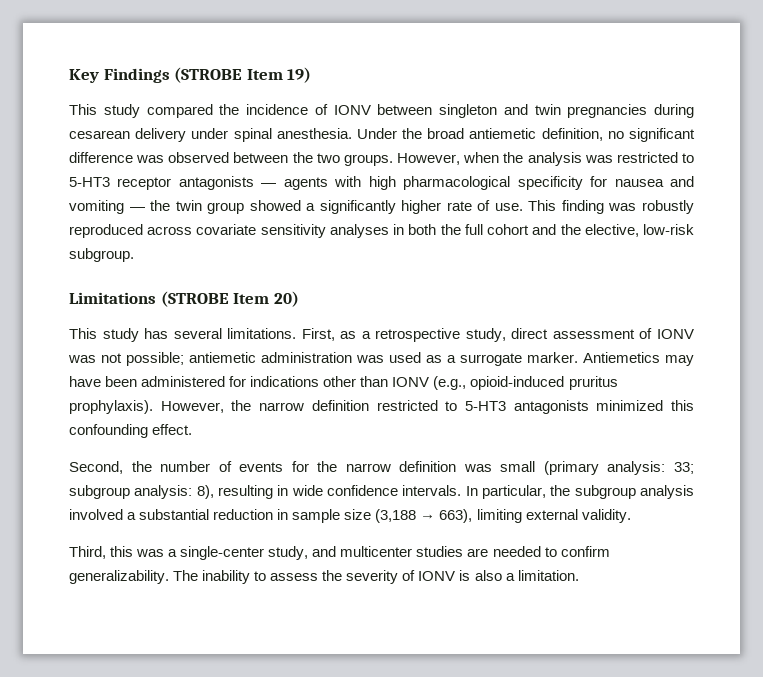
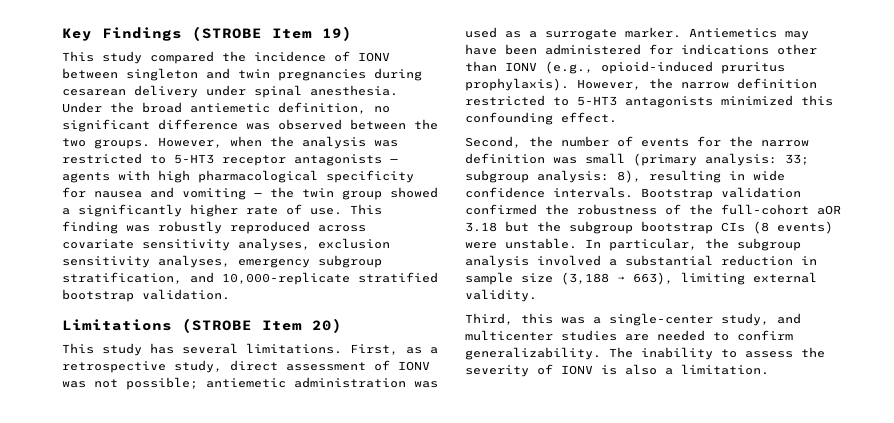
[329,224,694,238] [69,248,134,262] analyses in both the full cohort and the elective, low-risk subgroup. -> [238,238,390,251] [62,255,382,268] [62,272,438,285] [62,289,230,302] analyses, exclusion sensitivity analyses, emergency subgroup stratification, and 10,000-replicate stratified bootstrap validation.
(462, 490) none -> [641,187,801,200] [465,204,841,215] [465,221,833,234] [465,238,577,249] Bootstrap validation confirmed the robustness of the full-cohort aOR 3.18 but the subgroup bootstrap CIs (8 events) were unstable.

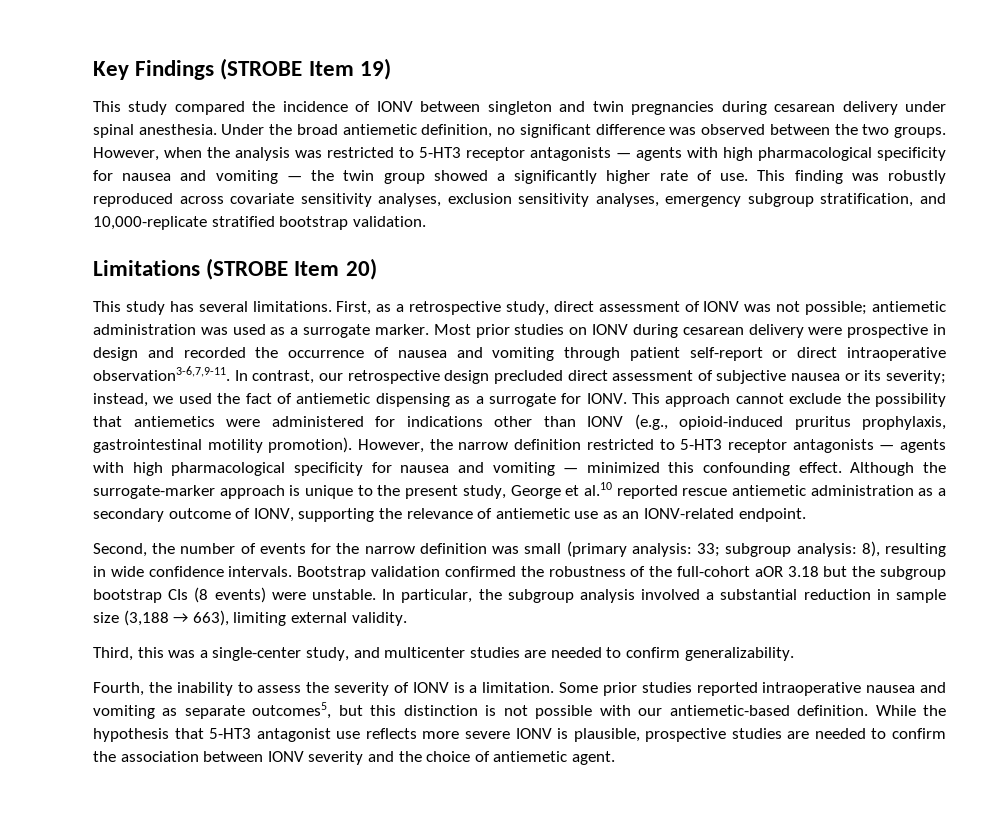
[689,28,809,40] [465,44,537,55] Antiemetics may have been -> [433,324,947,338] [93,347,947,361] [93,366,946,384] [93,393,947,407] [93,416,260,427] Most prior studies on IONV during cesarean delivery were prospective in design and recorded the occurrence of nausea and vomiting through patient self-report or direct intraoperative observation3-6,7,9-11. In contrast, our retrospective design precluded direct assessment of subjective nausea or its severity; instead, we used the fact of antiemetic dispensing as a surrogate for IONV. This approach cannot exclude the possibility that antiemetics were
[465,78,569,91] prophylaxis). -> [862,416,946,430] [93,437,353,453] prophylaxis, gastrointestinal motility promotion).
[625,95,833,108] [465,112,617,125] antagonists minimized this confounding effect. -> [727,439,947,453] [93,462,946,476] [93,482,946,499] [93,508,806,522] receptor antagonists — agents with high pharmacological specificity for nausea and vomiting — minimized this confounding effect. Although the surrogate-marker approach is unique to the present study, George et al.10 reported rescue antiemetic administration as a secondary outcome of IONV, supporting the relevance of antiemetic use as an IONV-related endpoint.
[609,347,633,358] The -> [93,682,172,696] // Fourth, the
[625,364,657,375] also -> (465, 687) none
(769, 369) none -> [559,682,947,696] [93,702,946,719] [93,728,946,742] [93,751,615,765] Some prior studies reported intraoperative nausea and vomiting as separate outcomes5, but this distinction is not possible with our antiemetic-based definition. While the hypothesis that 5-HT3 antagonist use reflects more severe IONV is plausible, prospective studies are needed to confirm the association between IONV severity and the choice of antiemetic agent.

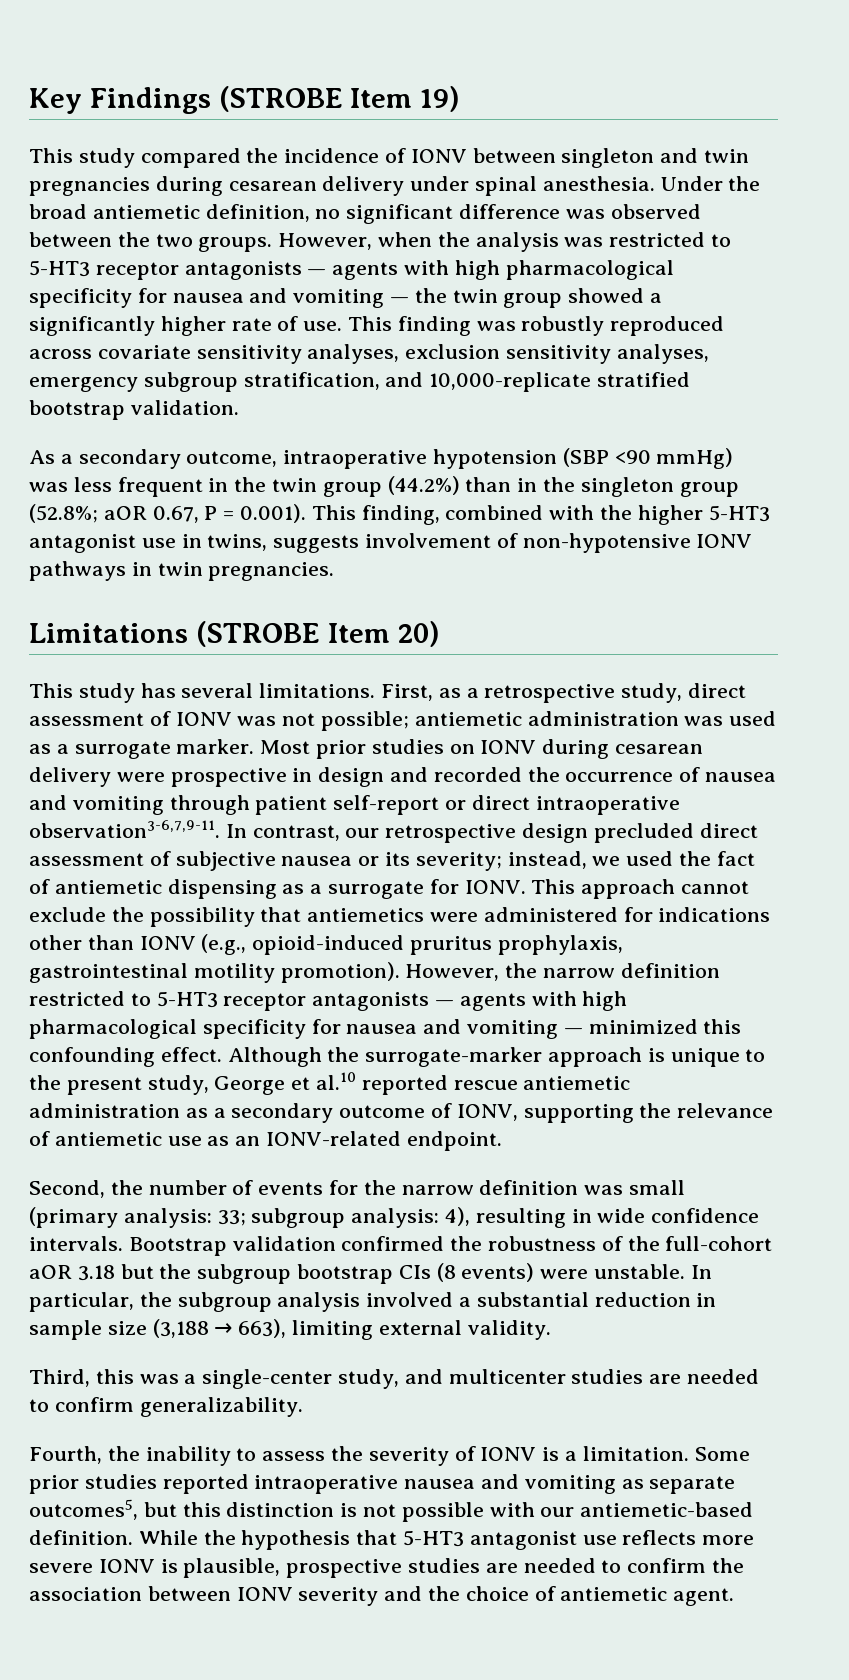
(426, 221) none -> [29,448,734,469] [29,476,739,497] [29,504,770,525] [29,533,753,553] [29,561,335,581] // As a secondary outcome, intraoperative hypotension (SBP <90 mmHg) was less frequent in the twin group (44.2%) than in the singleton group (52.8%; aOR 0.67, P = 0.001). This finding, combined with the higher 5-HT3 antagonist use in twins, suggests involvement of non-hypotensive IONV pathways in twin pregnancies.
[861,541,880,557] 8), -> [445,1207,471,1226] 4),

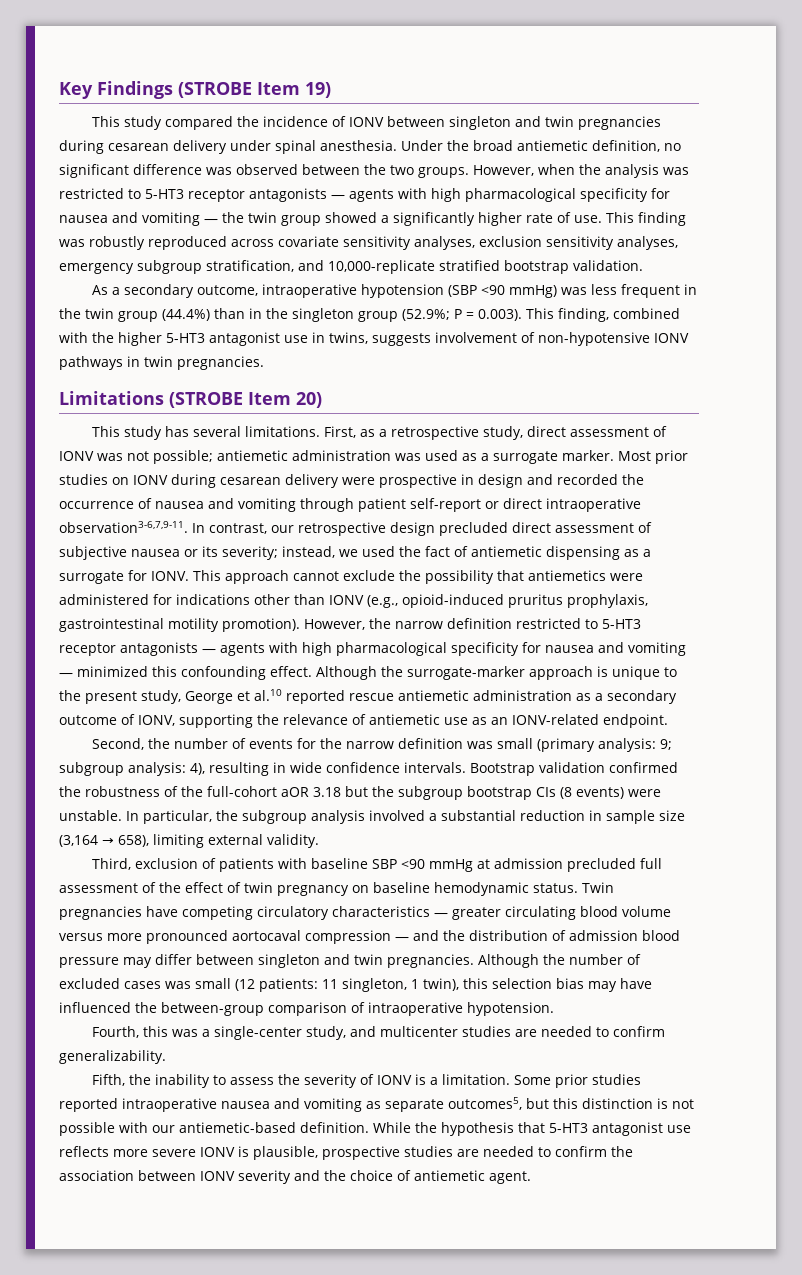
[387,476,460,495] (44.2%) -> [162,309,210,321] (44.4%)
[29,504,199,523] (52.8%; aOR 0.67, -> [402,309,450,321] (52.9%;
[240,504,307,523] 0.001). -> [478,309,522,321] 0.003).
[217,1210,246,1226] 33; -> [660,739,673,750] 9;
[152,1319,287,1338] (3,188 → 663), -> [59,835,149,847] (3,164 → 658),
(90, 1378) none -> [135,858,663,872] [59,882,614,896] [59,906,671,920] [59,930,680,944] [59,954,641,968] [59,978,652,992] [59,1002,554,1016] [92,1026,140,1038] exclusion of patients with baseline SBP <90 mmHg at admission precluded full assessment of the effect of twin pregnancy on baseline hemodynamic status. Twin pregnancies have competing circulatory characteristics — greater circulating blood volume versus more pronounced aortocaval compression — and the distribution of admission blood pressure may differ between singleton and twin pregnancies. Although the number of excluded cases was small (12 patients: 11 singleton, 1 twin), this selection bias may have influenced the between-group comparison of intraoperative hypotension. // Fourth,
[29,1446,102,1464] Fourth, -> [92,1074,126,1086] Fifth,

